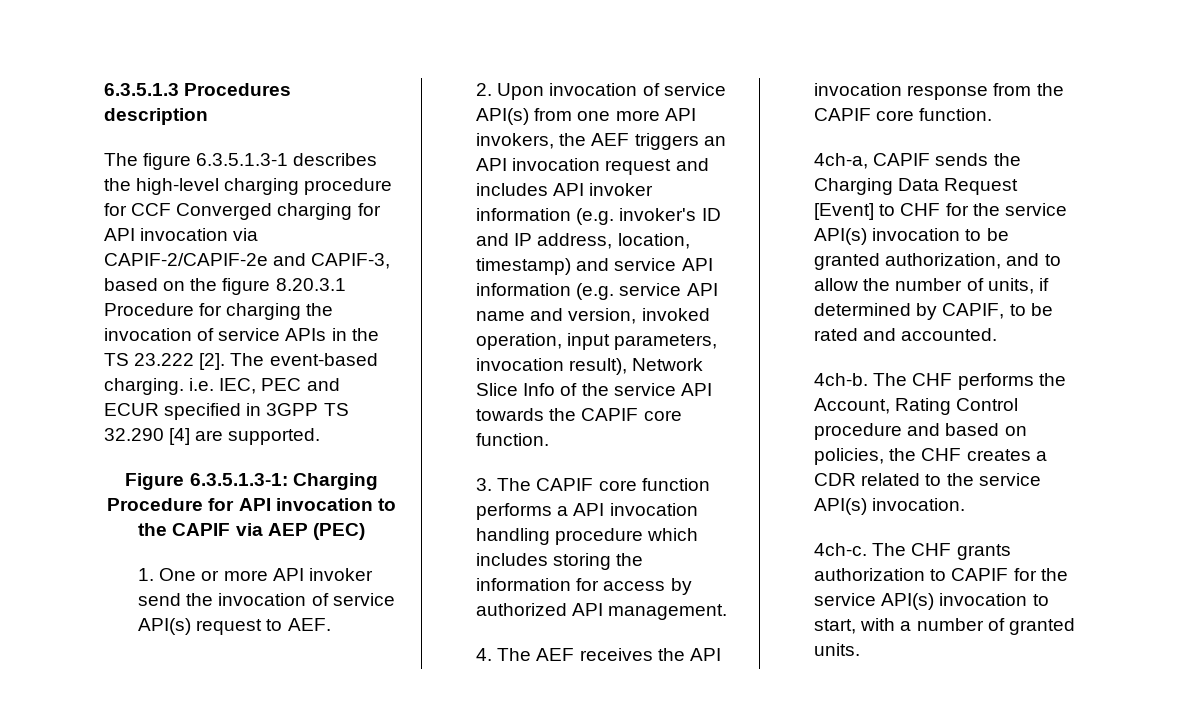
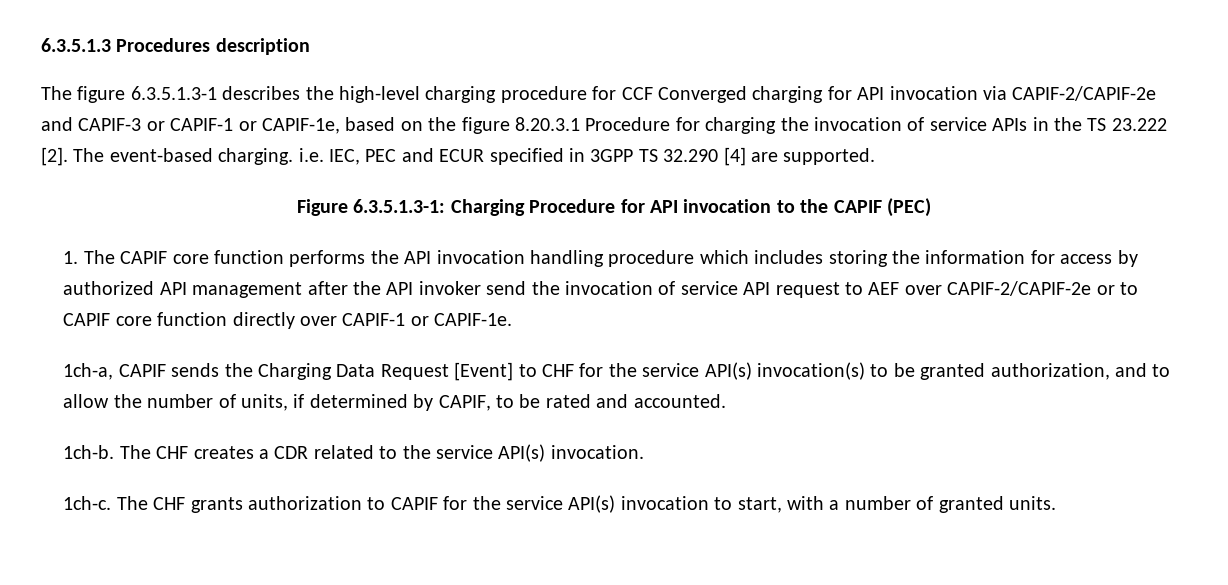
[311,253,391,269] CAPIF-3, -> [78,118,340,134] CAPIF-3 or CAPIF-1 or CAPIF-1e,
[235,523,308,536] via AEP -> (882, 206) none
[159,568,373,581] [138,593,395,606] [138,618,331,635] [476,83,726,100] [476,108,696,125] [476,133,726,150] [476,158,709,175] [476,183,654,196] [476,208,721,225] [476,233,690,249] [476,258,713,275] [476,283,718,300] [476,308,710,324] [476,333,718,350] [476,358,704,375] [476,383,712,396] [476,408,682,421] [476,433,550,446] [476,478,493,491] One or more API invoker send the invocation of service API(s) request to AEF. // 2. Upon invocation of service API(s) from one more API invokers, the AEF triggers an API invocation request and includes API invoker information (e.g. invoker's ID and IP address, location, timestamp) and service API information (e.g. service API name and version, invoked operation, input parameters, invocation result), Network Slice Info of the service API towards the CAPIF core function. // 3. -> (79, 257) none
[557,506,569,516] a -> [370,250,399,264] the
[608,604,728,620] [476,648,721,661] [814,83,1064,100] [814,108,993,121] [814,153,869,169] management. // 4. The AEF receives the API invocation response from the CAPIF core function. // 4ch-a, -> [192,281,1138,298] [63,312,513,329] [63,363,114,380] management after the API invoker send the invocation of service API request to AEF over CAPIF-2/CAPIF-2e or to CAPIF core function directly over CAPIF-1 or CAPIF-1e. // 1ch-a,
[872,228,961,241] invocation -> [756,362,865,380] invocation(s)
[814,373,1066,390] [814,398,1019,415] [814,423,1027,440] [814,448,962,465] 4ch-b. The CHF performs the Account, Rating Control procedure and based on policies, the CHF -> [63,445,189,459] 1ch-b. The CHF
[814,543,868,556] 4ch-c. -> [63,496,112,510] 1ch-c.

